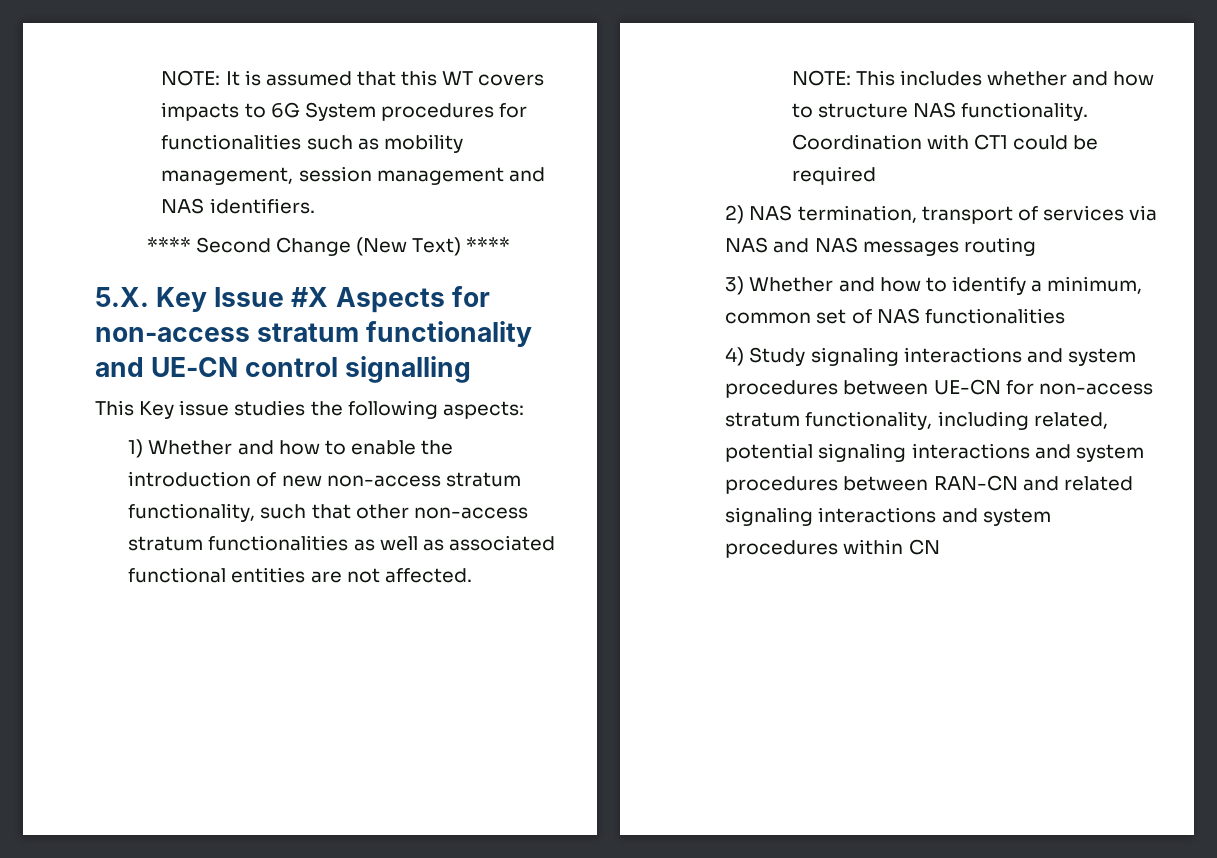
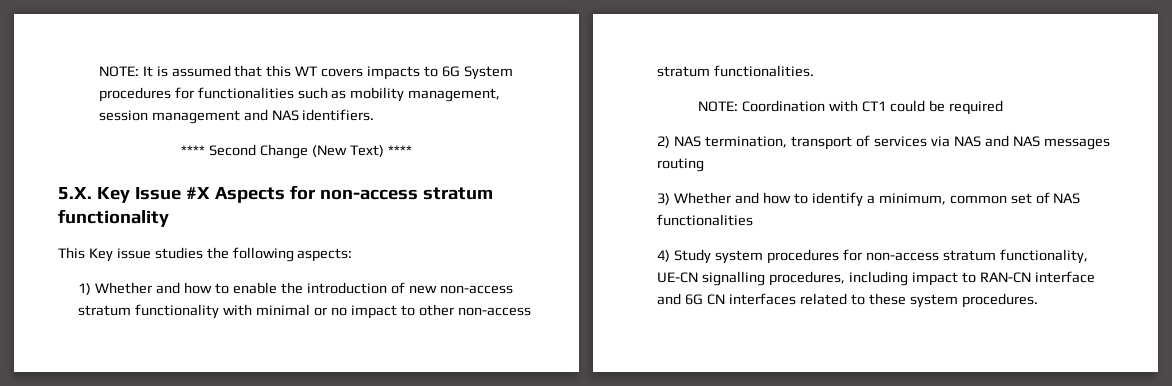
[95,356,472,383] and UE-CN control signalling -> (169, 218) none
[128,503,528,522] [128,535,555,551] [128,567,472,583] [791,70,1155,86] [791,102,1089,121] functionality, such that other non-access stratum functionalities as well as associated functional entities are not affected. // NOTE: This includes whether and how to structure NAS functionality. -> [135,304,531,319] [657,65,815,77] [698,101,739,112] functionality with minimal or no impact to other non-access stratum functionalities. // NOTE:
[810,347,1136,366] [725,379,1153,398] [725,411,1108,430] [725,443,1144,462] [725,475,1133,494] [725,507,1051,526] [725,539,940,558] signaling interactions and system procedures between UE-CN for non-access stratum functionality, including related, potential signaling interactions and system procedures between RAN-CN and related signaling interactions and system procedures within CN -> [715,249,1088,264] [657,271,1095,286] [657,293,1038,308] system procedures for non-access stratum functionality, UE-CN signalling procedures, including impact to RAN-CN interface and 6G CN interfaces related to these system procedures.

